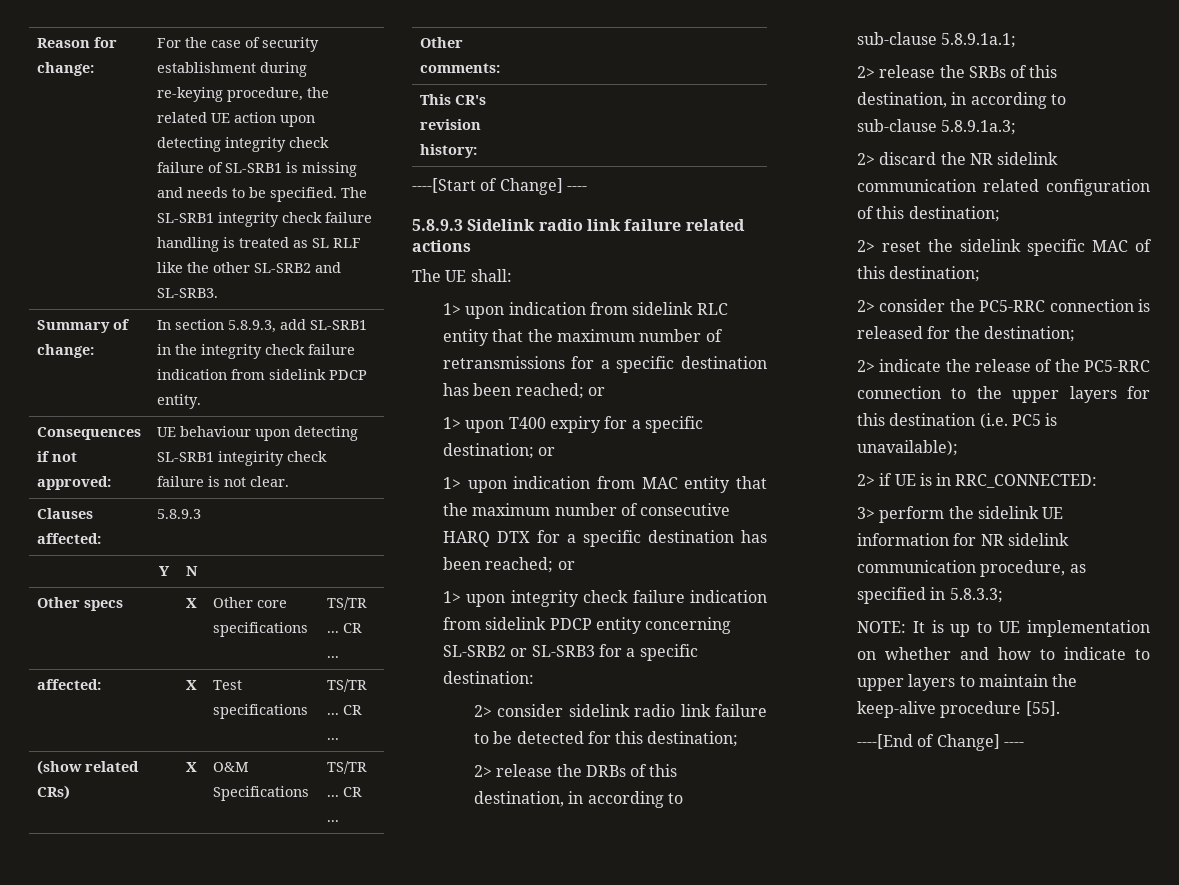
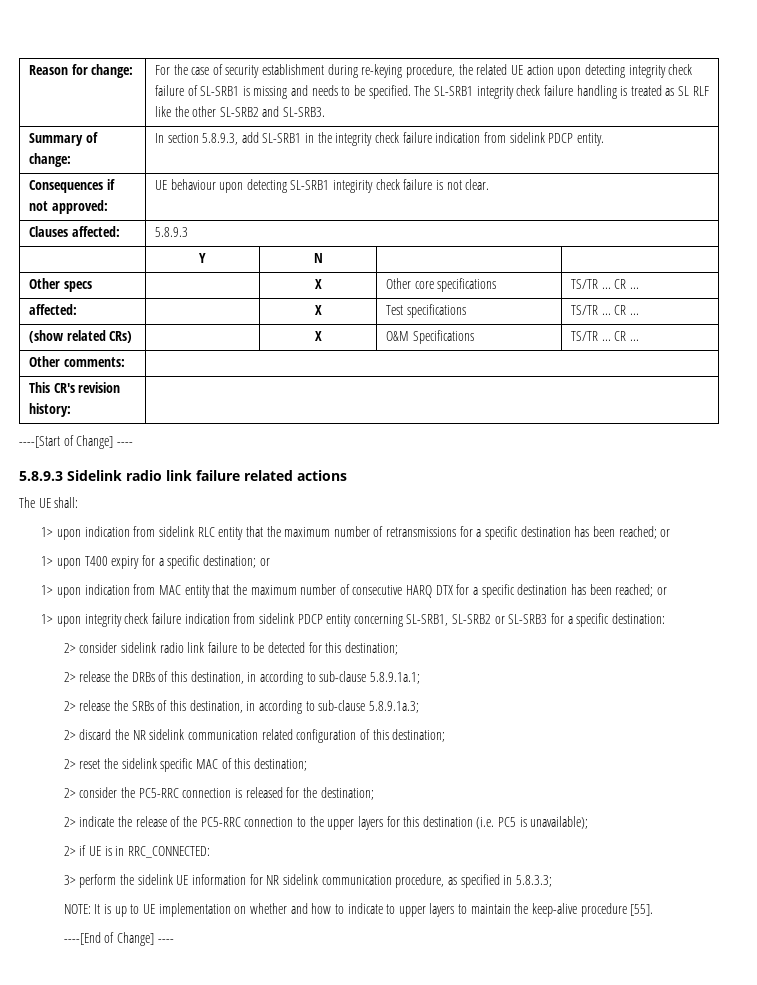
(732, 625) none -> [406,614,449,626] SL-SRB1,

